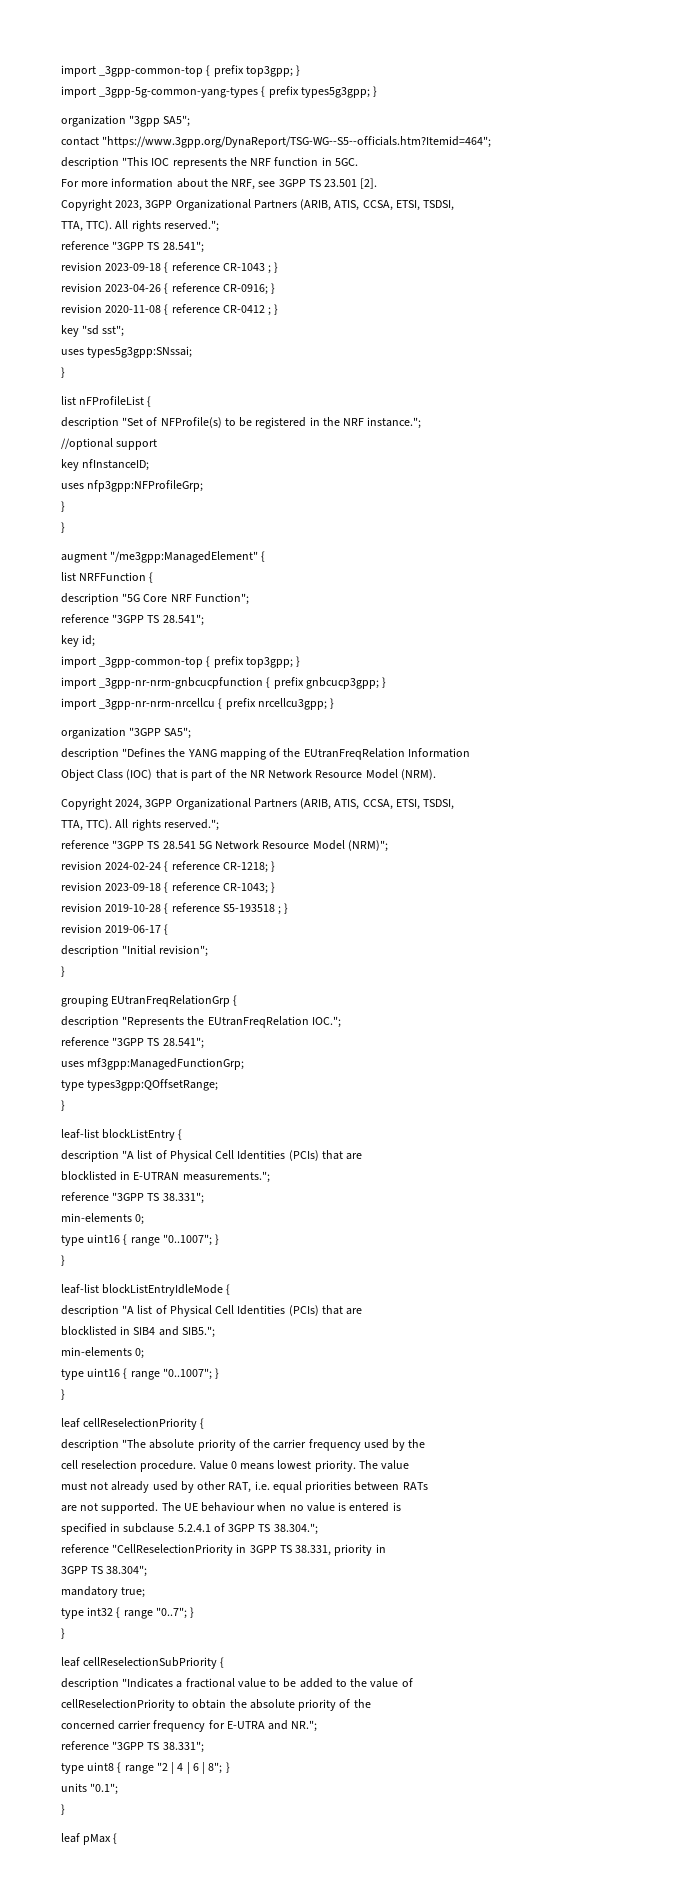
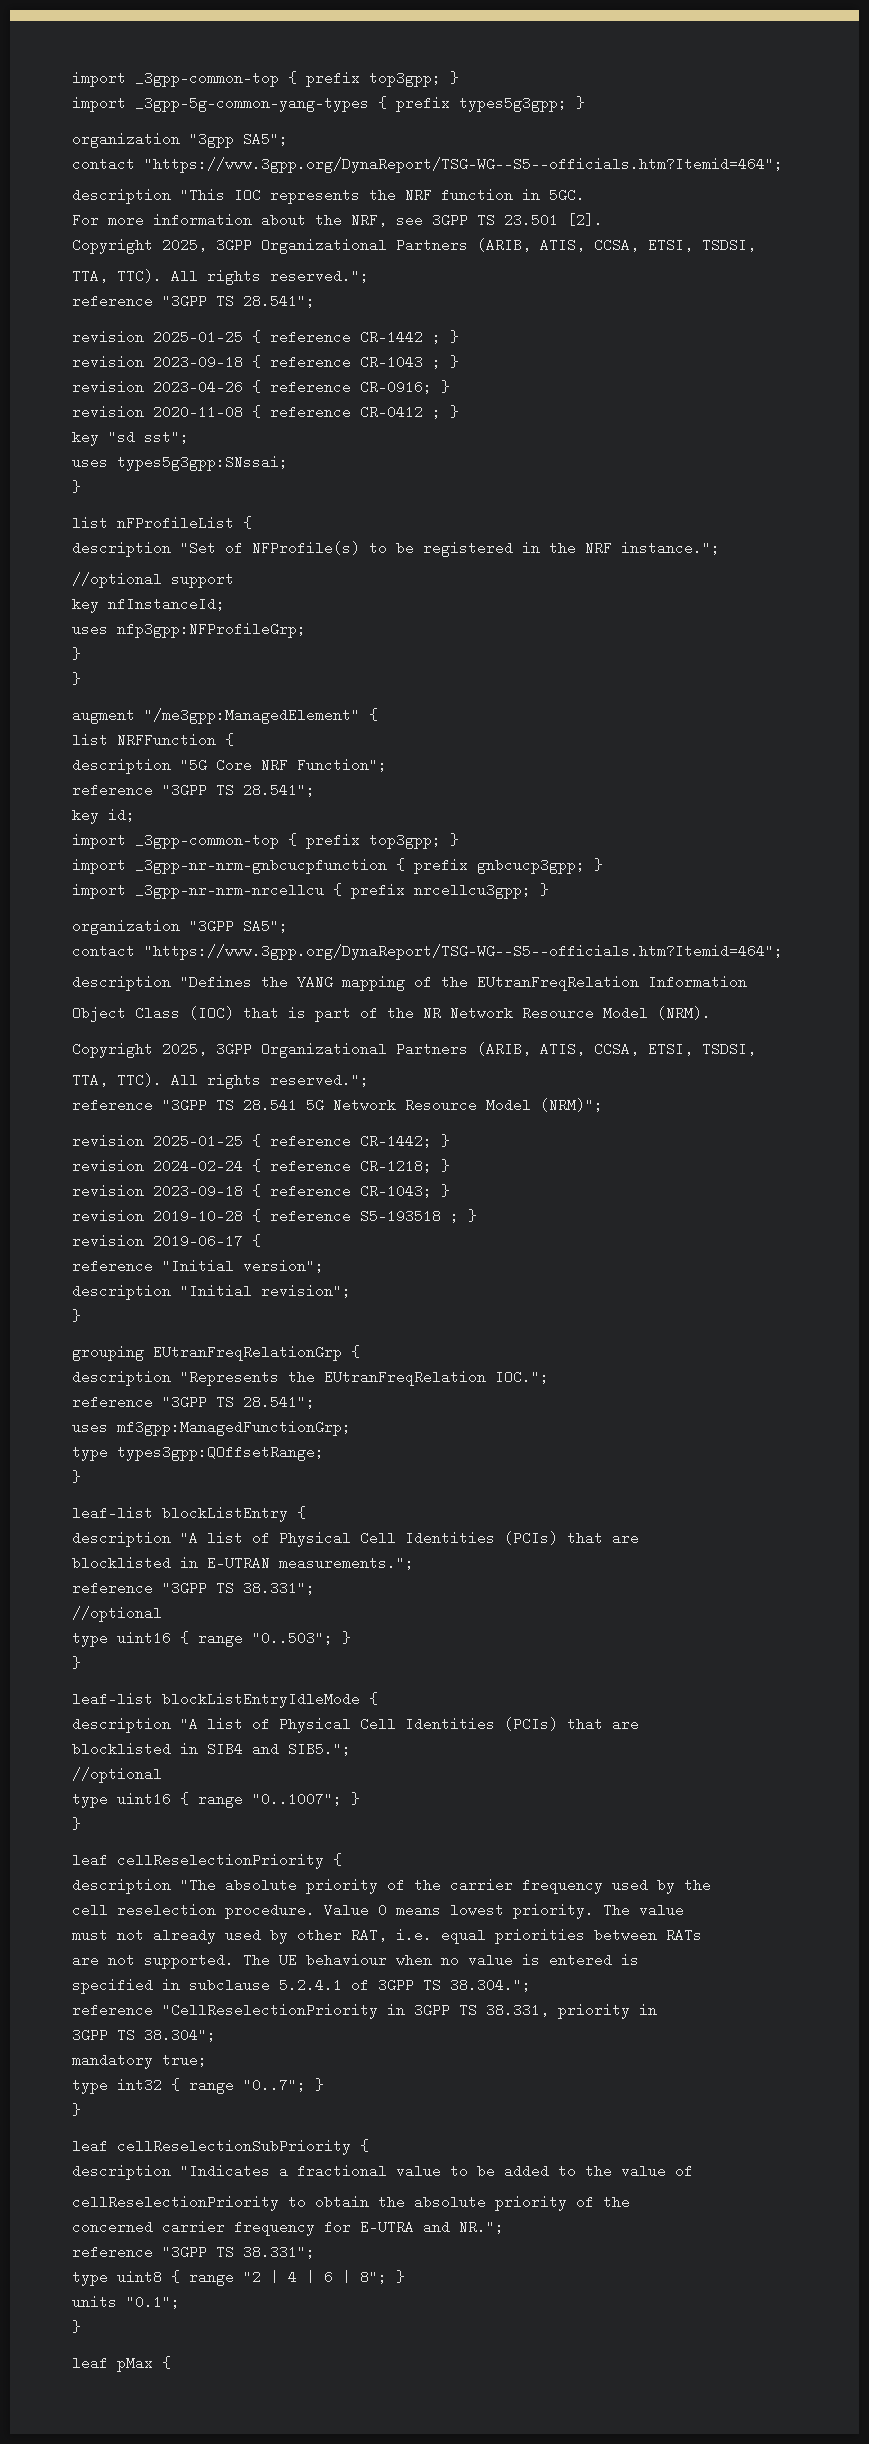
[115,200,143,211] 2023, -> [162,238,207,252] 2025,
(204, 247) none -> [72,330,459,344] // revision 2025-01-25 { reference CR-1442 ; }
[82,459,150,471] nfInstanceID; -> [108,597,225,611] nfInstanceId;
(192, 733) none -> [72,944,783,960] // contact "https://www.3gpp.org/DynaReport/TSG-WG--S5--officials.htm?Itemid=464";
[115,799,143,810] 2024, -> [162,1042,207,1056] 2025,
(388, 846) none -> [72,1134,450,1148] // revision 2025-01-25 { reference CR-1442; }
(169, 929) none -> [72,1259,324,1273] // reference "Initial version";
[61,1213,145,1225] [61,1234,212,1246] min-elements 0; // type uint16 { range "0..1007"; -> [72,1606,162,1622] [72,1631,333,1647] //optional // type uint16 { range "0..503";
[61,1347,145,1359] min-elements 0; -> [72,1767,162,1783] //optional

